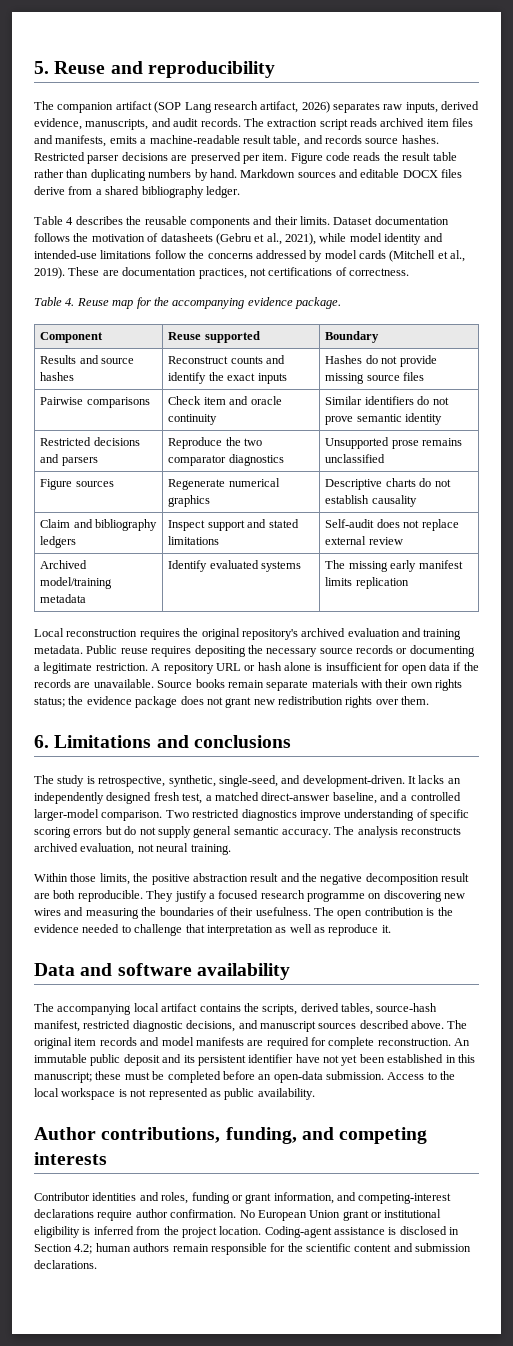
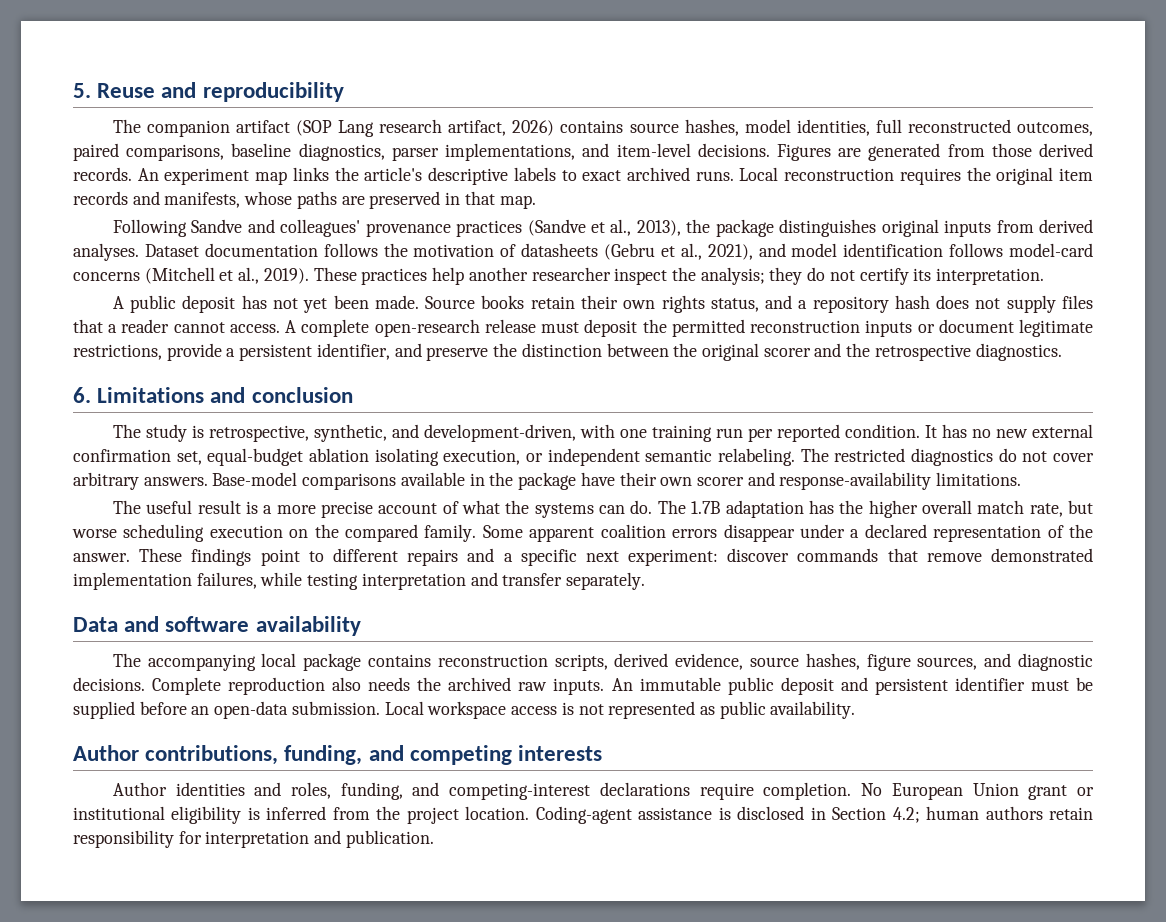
[333,101,480,113] [34,118,474,130] [34,135,439,147] [34,152,457,164] [34,169,463,181] [34,186,240,198] [34,216,330,228] separates raw inputs, derived evidence, manuscripts, and audit records. The extraction script reads archived item files and manifests, emits a machine-readable result table, and records source hashes. Restricted parser decisions are preserved per item. Figure code reads the result table rather than duplicating numbers by hand. Markdown sources and editable DOCX files derive from a shared bibliography ledger. // Table 4 describes the reusable components and their limits. -> [560,119,1093,136] [73,143,1093,161] [73,167,1093,185] [73,191,536,209] [112,219,1093,237] [73,243,139,261] contains source hashes, model identities, full reconstructed outcomes, paired comparisons, baseline diagnostics, parser implementations, and item-level decisions. Figures are generated from those derived records. An experiment map links the article's descriptive labels to exact archived runs. Local reconstruction requires the original item records and manifests, whose paths are preserved in that map. // Following Sandve and colleagues' provenance practices (Sandve et al., 2013), the package distinguishes original inputs from derived analyses.
[319,233,443,245] [34,250,386,262] while model identity and intended-use limitations follow the concerns addressed by model cards -> [758,243,1093,257] [73,272,140,281] and model identification follows model-card concerns
[102,267,409,279] [34,297,341,309] [40,332,104,343] [168,331,260,343] [325,331,380,343] [40,355,135,364] [40,372,75,381] [168,355,286,364] [168,372,287,384] [325,355,437,367] [325,372,425,384] [40,397,150,408] [168,396,282,405] [168,414,218,425] [325,396,449,405] [325,413,443,425] [40,437,140,446] [40,454,98,466] [168,437,263,449] [168,454,284,466] [325,437,463,449] [325,454,386,463] [40,479,114,490] [168,478,280,490] [168,495,211,507] [325,478,451,490] [325,495,417,507] [40,519,158,531] [40,536,77,548] [168,519,299,531] [168,536,220,545] [325,519,459,531] [325,536,403,545] [40,560,88,569] [40,577,113,589] [40,594,87,603] [168,560,302,572] [325,560,463,572] [325,577,409,589] [34,628,462,640] [34,645,475,657] [34,662,479,674] [34,679,463,691] [34,696,430,708] are documentation practices, not certifications of correctness. // Table 4. Reuse map for the accompanying evidence package. // Component | Reuse supported | Boundary // Results and source hashes | Reconstruct counts and identify the exact inputs | Hashes do not provide missing source files // Pairwise comparisons | Check item and oracle continuity | Similar identifiers do not prove semantic identity // Restricted decisions and parsers | Reproduce the two comparator diagnostics | Unsupported prose remains unclassified // Figure sources | Regenerate numerical graphics | Descriptive charts do not establish causality // Claim and bibliography ledgers | Inspect support and stated limitations | Self-audit does not replace external review // Archived model/training metadata | Identify evaluated systems | The missing early manifest limits replication // Local reconstruction requires the original repository's archived evaluation and training metadata. Public reuse requires depositing the necessary source records or documenting a legitimate restriction. A repository URL or hash alone is insufficient for open data if the records are unavailable. Source books remain separate materials with their own rights status; the evidence package does not grant new redistribution rights over them. -> [361,267,1045,285] [112,295,1093,313] [73,319,1094,337] [73,343,1062,361] practices help another researcher inspect the analysis; they do not certify its interpretation. // A public deposit has not yet been made. Source books retain their own rights status, and a repository hash does not supply files that a reader cannot access. A complete open-research release must deposit the permitted reconstruction inputs or document legitimate restrictions, provide a persistent identifier, and preserve the distinction between the original scorer and the retrospective diagnostics.
[193,735,291,748] conclusions -> [251,387,353,403] conclusion
[218,775,461,787] [34,792,461,804] [34,809,469,821] [34,826,462,838] [34,843,231,855] [34,873,470,885] [34,890,466,902] [34,907,453,919] [34,924,391,936] single-seed, and development-driven. It lacks an independently designed fresh test, a matched direct-answer baseline, and a controlled larger-model comparison. Two restricted diagnostics improve understanding of specific scoring errors but do not supply general semantic accuracy. The analysis reconstructs archived evaluation, not neural training. // Within those limits, the positive abstraction result and the negative decomposition result are both reproducible. They justify a focused research programme on discovering new wires and measuring the boundaries of their usefulness. The open contribution is the evidence needed to challenge that interpretation as well as reproduce it. -> [391,424,1094,442] [73,448,1094,466] [73,472,1022,490] [112,500,1093,518] [72,524,1093,542] [73,548,1093,566] [73,572,646,590] and development-driven, with one training run per reported condition. It has no new external confirmation set, equal-budget ablation isolating execution, or independent semantic relabeling. The restricted diagnostics do not cover arbitrary answers. Base-model comparisons available in the package have their own scorer and response-availability limitations. // The useful result is a more precise account of what the systems can do. The 1.7B adaptation has the higher overall match rate, but worse scheduling execution on the compared family. Some apparent coalition errors disappear under a declared representation of the answer. These findings point to different repairs and a specific next experiment: discover commands that remove demonstrated implementation failures, while testing interpretation and transfer separately.
[161,1003,438,1015] [34,1020,468,1032] [34,1037,451,1049] artifact contains the scripts, derived tables, source-hash manifest, restricted diagnostic decisions, and manuscript sources described above. The original item records and model manifests are required for complete reconstruction. -> [303,653,1094,671] [73,677,605,695] package contains reconstruction scripts, derived evidence, source hashes, figure sources, and diagnostic decisions. Complete reproduction also needs the archived raw inputs.
[183,1055,195,1063] its -> (868, 684) none
[295,1054,475,1066] [34,1071,122,1083] have not yet been established in this manuscript; these -> (1025, 684) none
[167,1071,221,1083] completed -> [73,701,135,719] supplied
[387,1071,456,1080] [34,1088,116,1100] Access to the local workspace -> [384,701,558,719] Local workspace access
[34,1192,90,1201] Contributor -> [112,782,167,796] Author
[191,1192,334,1204] funding or grant information, -> [340,782,403,800] funding,
[135,1209,237,1218] author confirmation. -> [763,782,852,800] completion.
[172,1243,472,1255] [34,1260,97,1269] remain responsible for the scientific content and submission declarations. -> [1049,807,1094,820] [73,830,434,848] retain responsibility for interpretation and publication.

